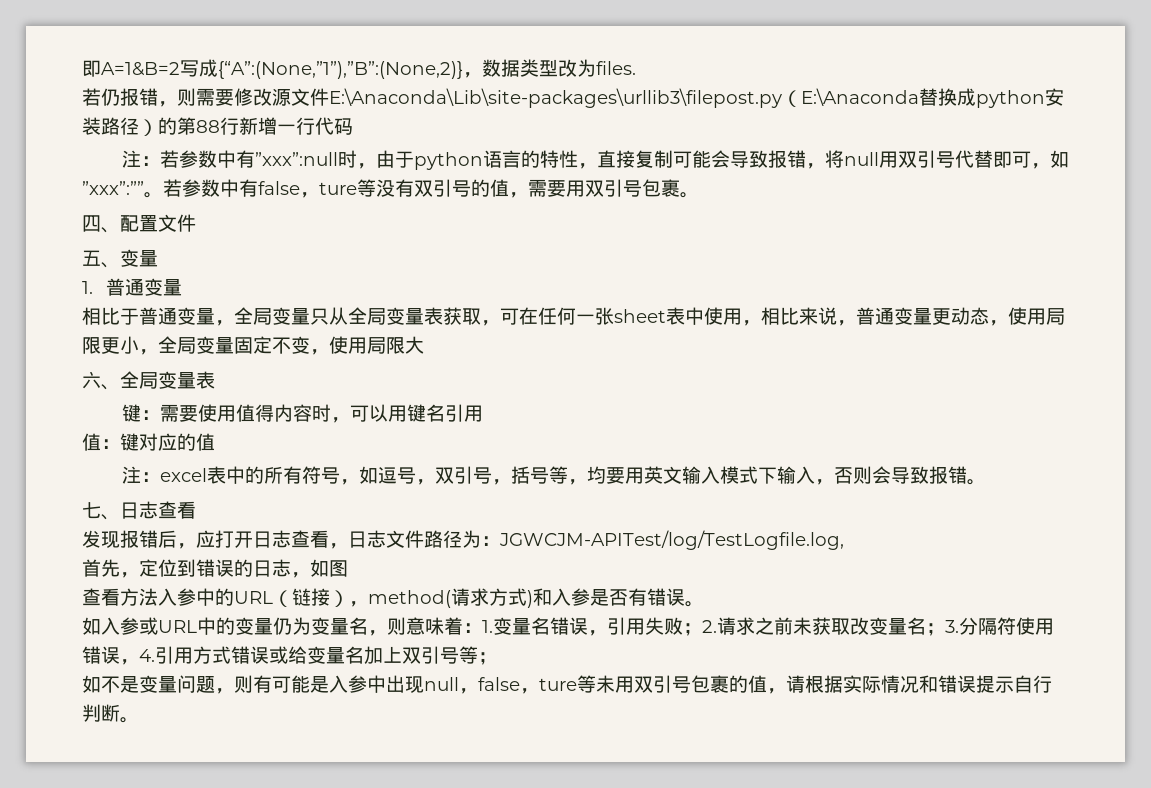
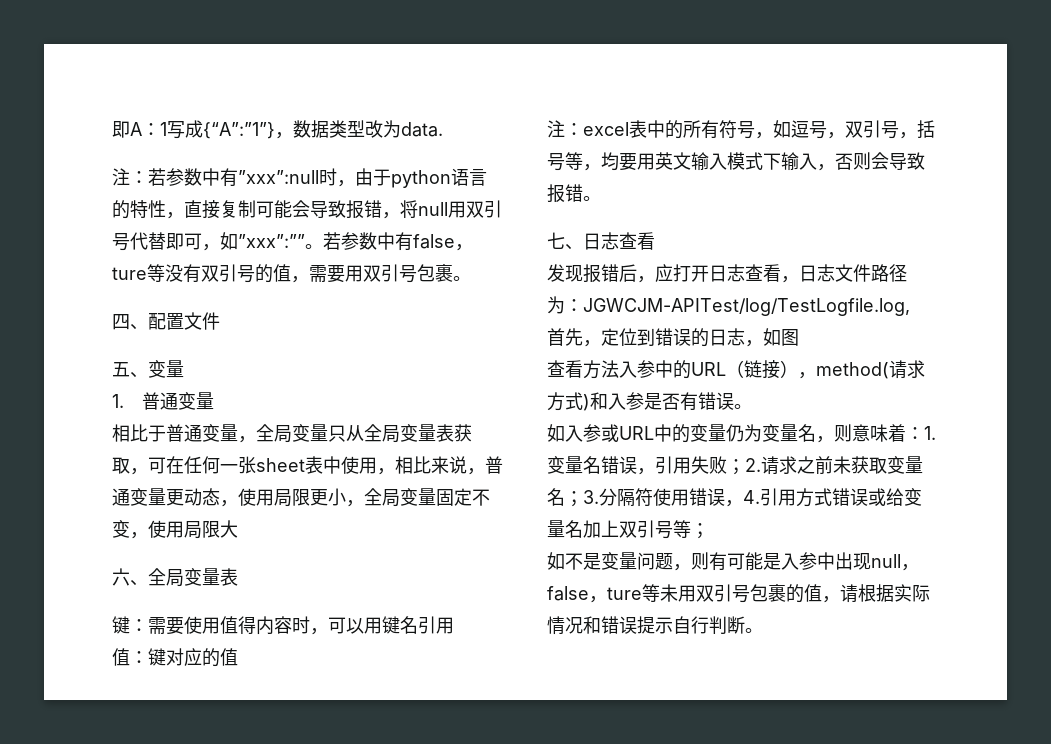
[82,59,636,79] [82,88,1064,108] [82,117,353,136] 即A=1&B=2写成{“A”:(None,”1”),”B”:(None,2)}，数据类型改为files. // 若仍报错，则需要修改源文件E:\Anaconda\Lib\site-packages\urllib3\filepost.py（E:\Anaconda替换成python安装路径）的第88行新增一行代码 -> [112,120,443,139] 即A：1写成{“A”:”1”}，数据类型改为data.
[850,617,869,635] 改 -> (887, 465) none

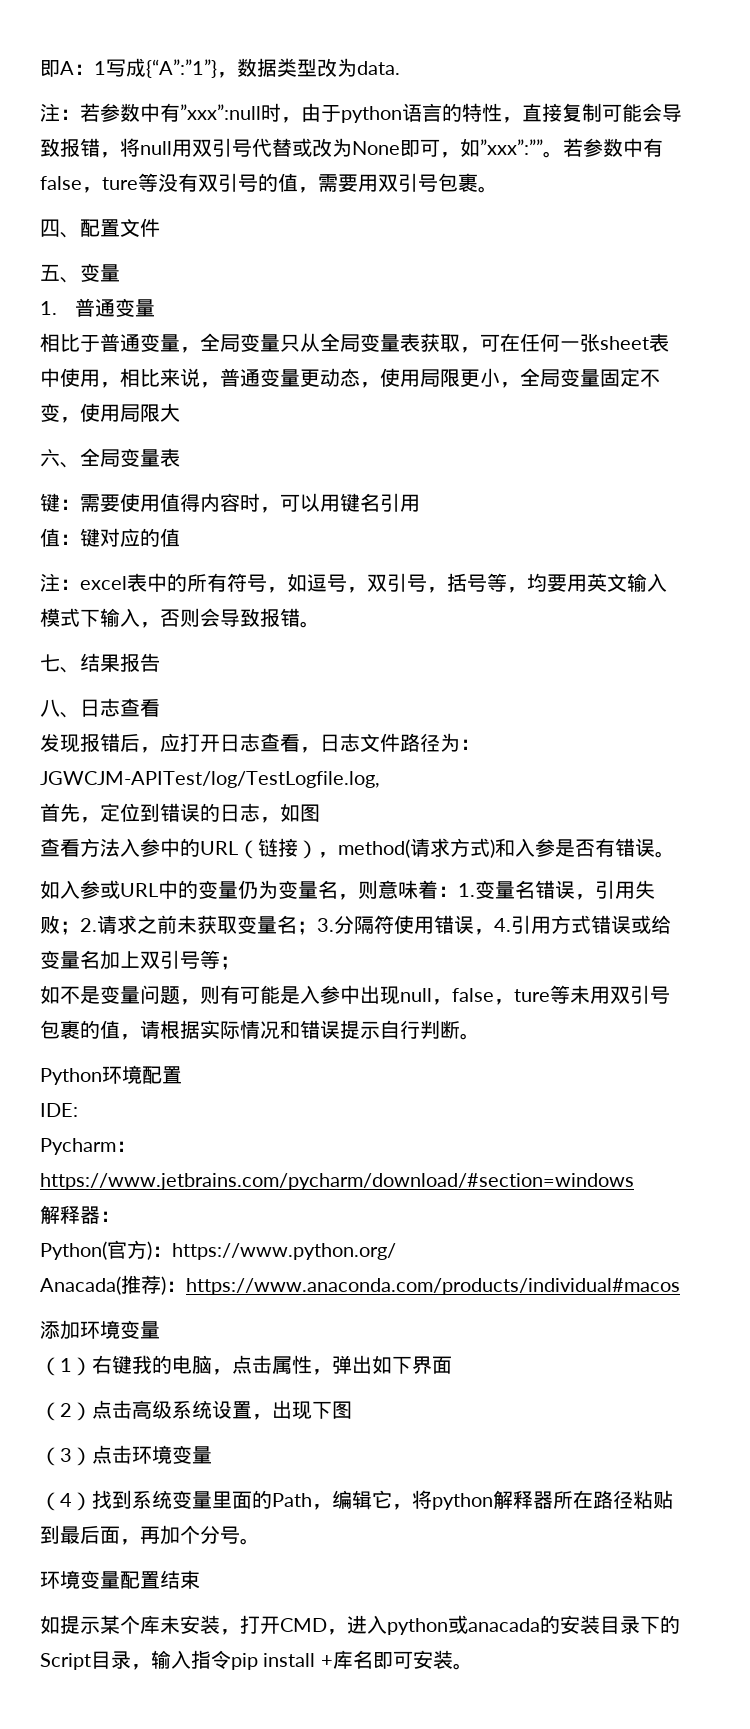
(166, 241) none -> [292,138,400,157] 或改为None
(583, 247) none -> [80,653,160,672] [40,699,80,718] 结果报告 // 八、
(763, 630) none -> [40,1065,182,1085] [40,1103,78,1117] [40,1138,136,1155] [40,1173,634,1190] [40,1205,120,1224] [40,1240,396,1260] [40,1275,680,1295] [40,1320,160,1340] [40,1355,452,1376] [40,1400,352,1421] [40,1445,212,1466] [40,1490,673,1511] [40,1525,260,1545] [40,1570,200,1589] [40,1615,680,1635] [40,1650,473,1670] // Python环境配置 // IDE: // Pycharm：https://www.jetbrains.com/pycharm/download/#section=windows // 解释器： // Python(官方)：https://www.python.org/ // Anacada(推荐)：https://www.anaconda.com/products/individual#macos // 添加环境变量 // （1）右键我的电脑，点击属性，弹出如下界面 // （2）点击高级系统设置，出现下图 // （3）点击环境变量 // （4）找到系统变量里面的Path，编辑它，将python解释器所在路径粘贴到最后面，再加个分号。 // 环境变量配置结束 // 如提示某个库未安装，打开CMD，进入python或anacada的安装目录下的Script目录，输入指令pip install +库名即可安装。

